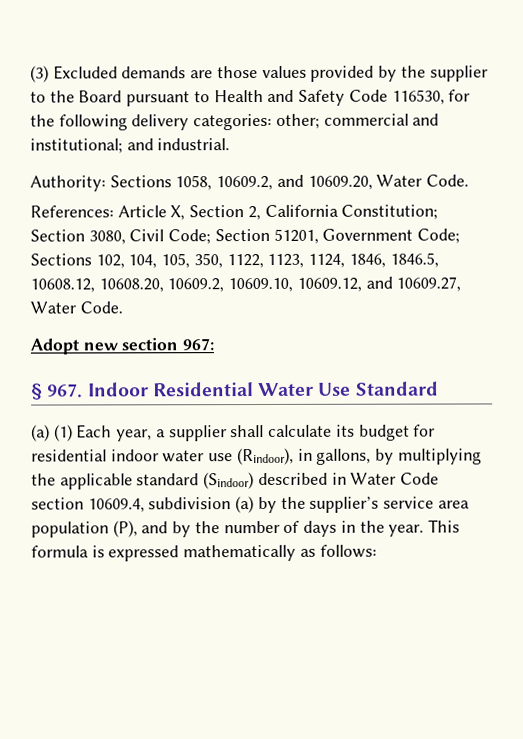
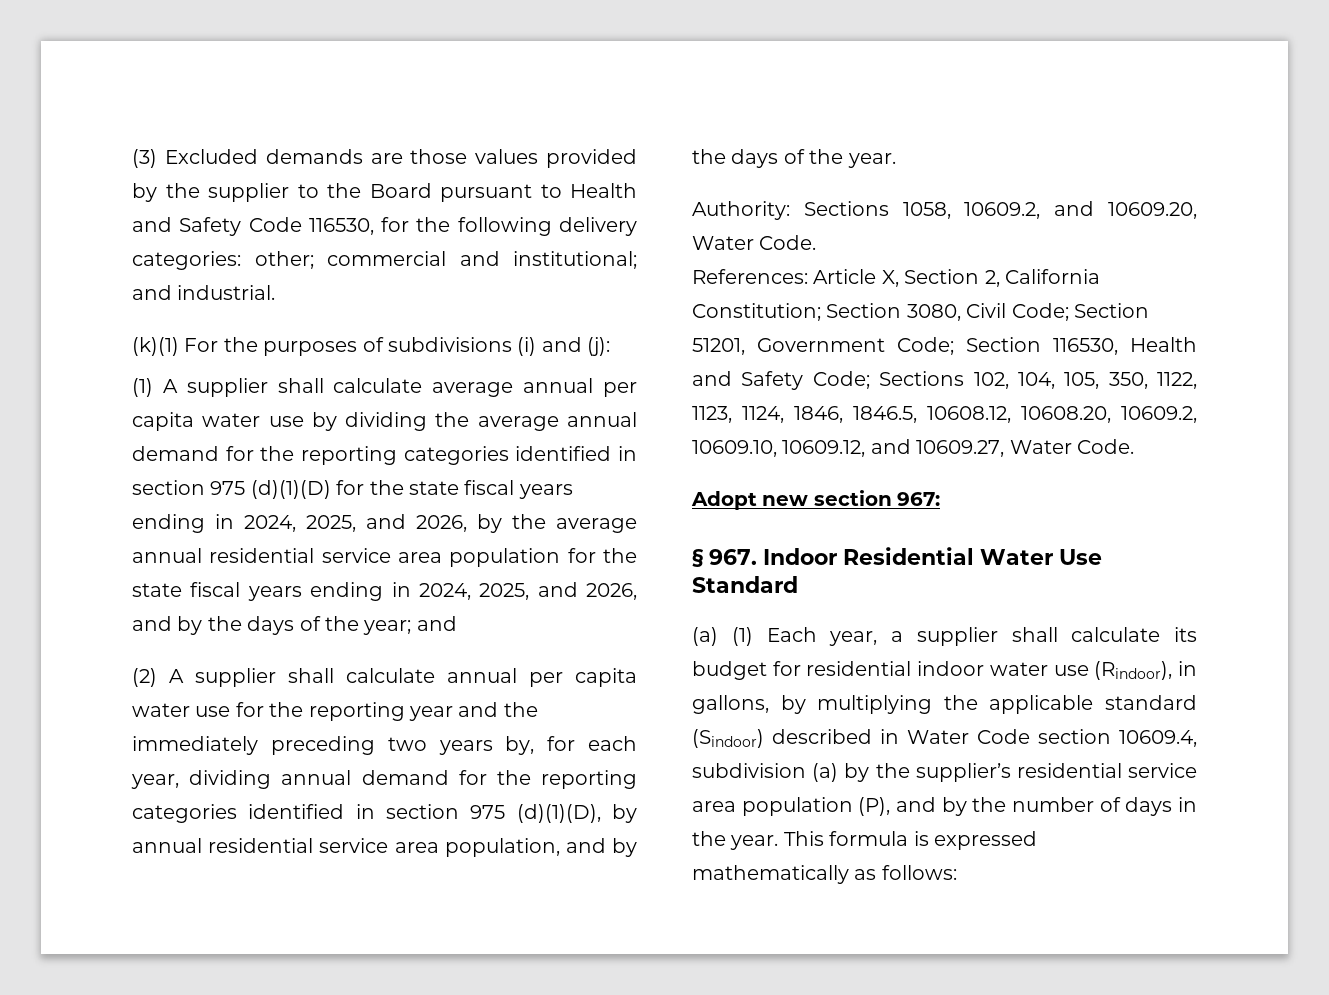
(231, 144) none -> [132,337,611,356] [132,378,637,397] [132,412,637,431] [132,446,637,465] [132,480,573,499] [132,514,637,533] [132,548,637,567] [132,582,637,601] [132,616,457,635] [132,668,637,687] [132,702,538,721] [132,736,637,755] [131,770,637,789] [132,804,637,823] [132,838,637,857] [692,149,896,168] // (k)(1) For the purposes of subdivisions (i) and (j): // (1) A supplier shall calculate average annual per capita water use by dividing the average annual demand for the reporting categories identified in section 975 (d)(1)(D) for the state fiscal years ending in 2024, 2025, and 2026, by the average annual residential service area population for the state fiscal years ending in 2024, 2025, and 2026, and by the days of the year; and // (2) A supplier shall calculate annual per capita water use for the reporting year and the immediately preceding two years by, for each year, dividing annual demand for the reporting categories identified in section 975 (d)(1)(D), by annual residential service area population, and by the days of the year.
(461, 236) none -> [966,337,1197,355] [692,371,870,390] Section 116530, Health and Safety Code;
(380, 504) none -> [1016,763,1122,778] residential

